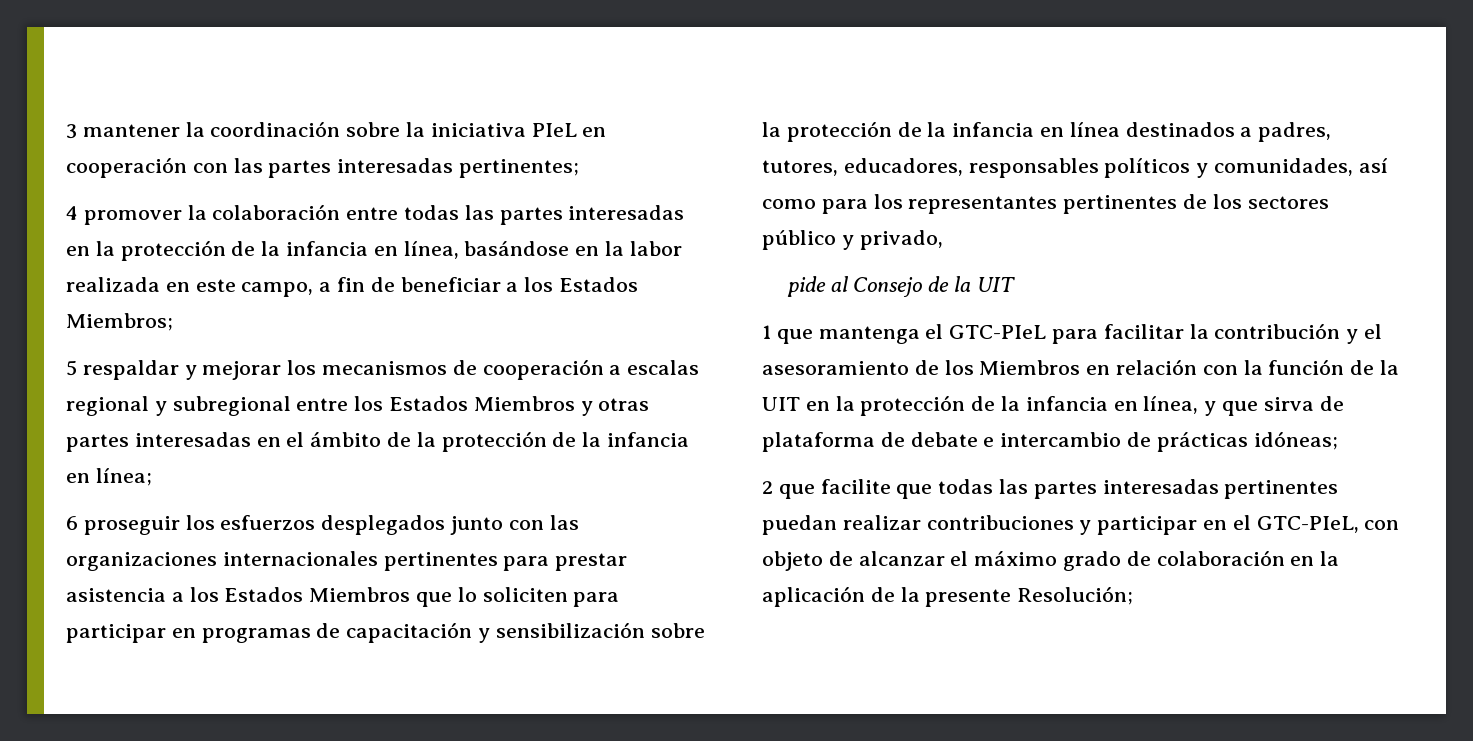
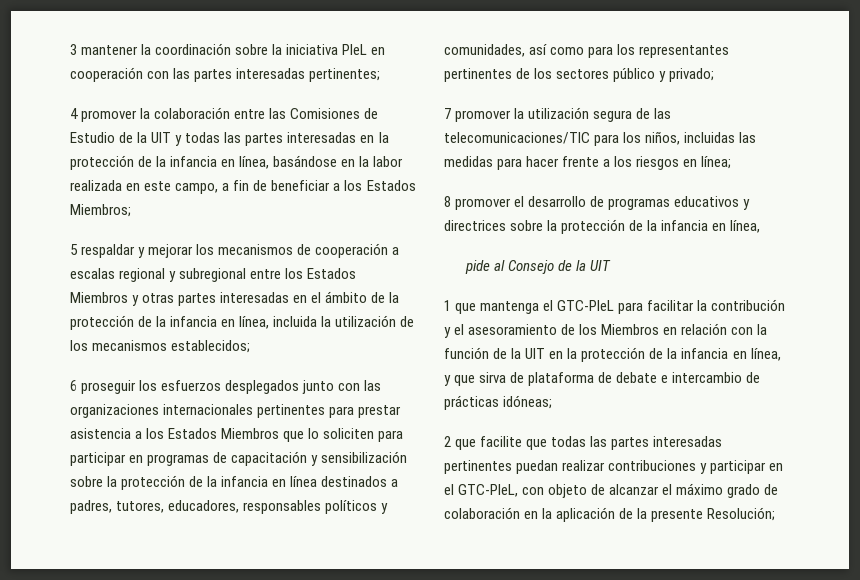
(399, 213) none -> [269,108,379,119] [70,132,183,146] las Comisiones de Estudio de la UIT y
[95,468,152,486] línea; -> [239,315,415,329] [70,340,251,353] línea, incluida la utilización de los mecanismos establecidos;
[859,230,943,250] privado, -> [669,68,715,82] [444,107,672,122] [444,131,757,146] [444,156,732,170] [444,196,751,210] [444,219,761,234] privado; // 7 promover la utilización segura de las telecomunicaciones/TIC para los niños, incluidas las medidas para hacer frente a los riesgos en línea; // 8 promover el desarrollo de programas educativos y directrices sobre la protección de la infancia en línea,

